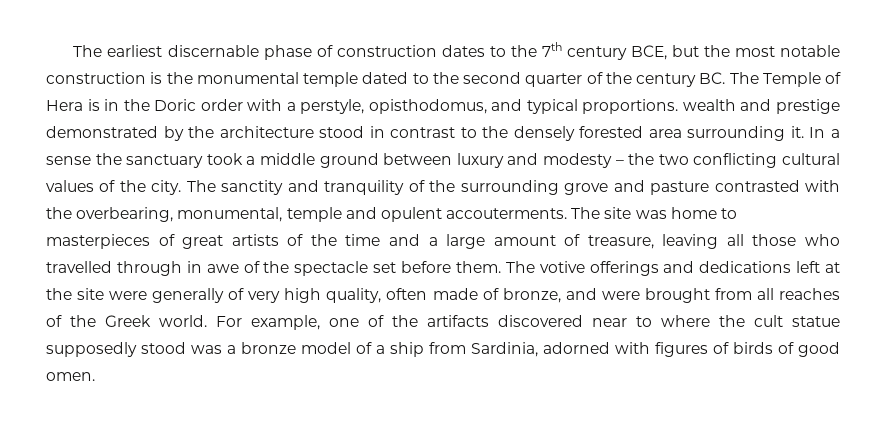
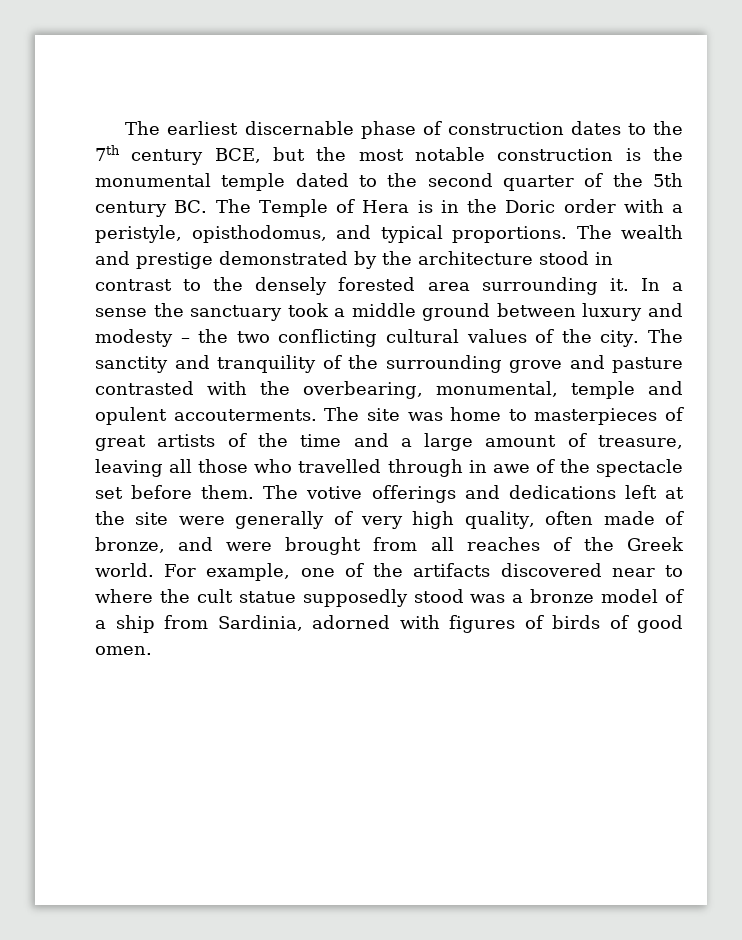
(632, 78) none -> [653,173,683,187] 5th
[300,99,365,114] perstyle, -> [95,225,182,243] peristyle,
(679, 106) none -> [576,225,612,239] The

